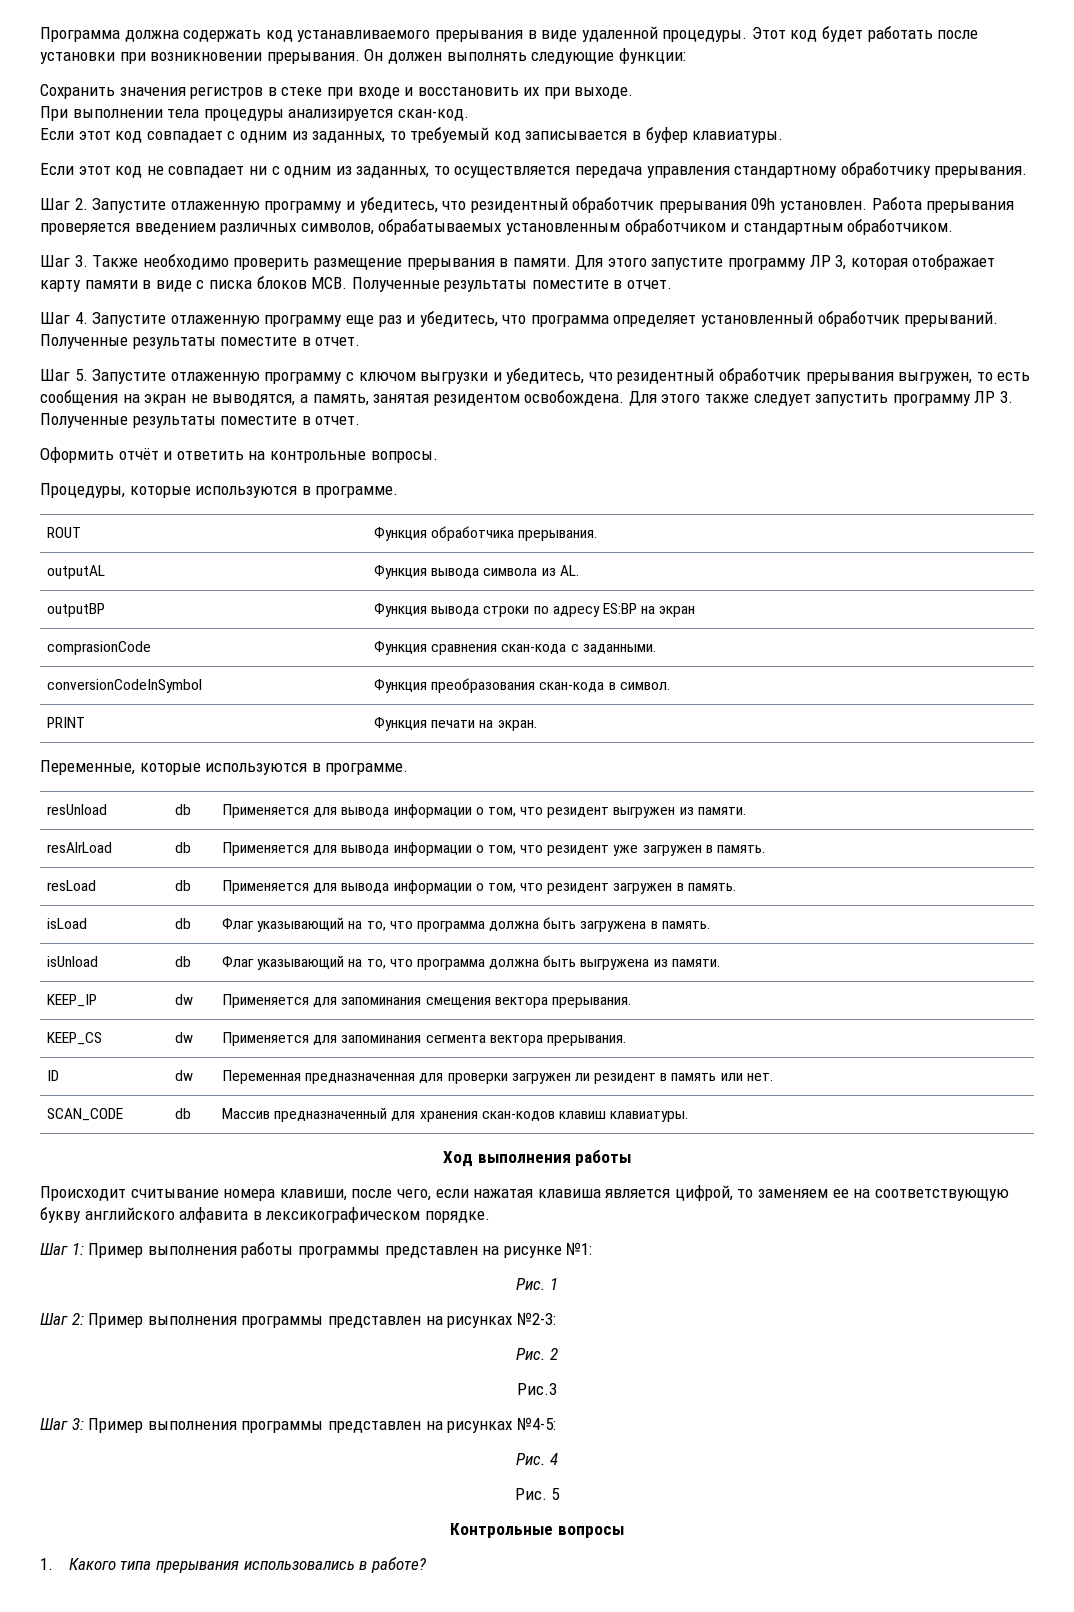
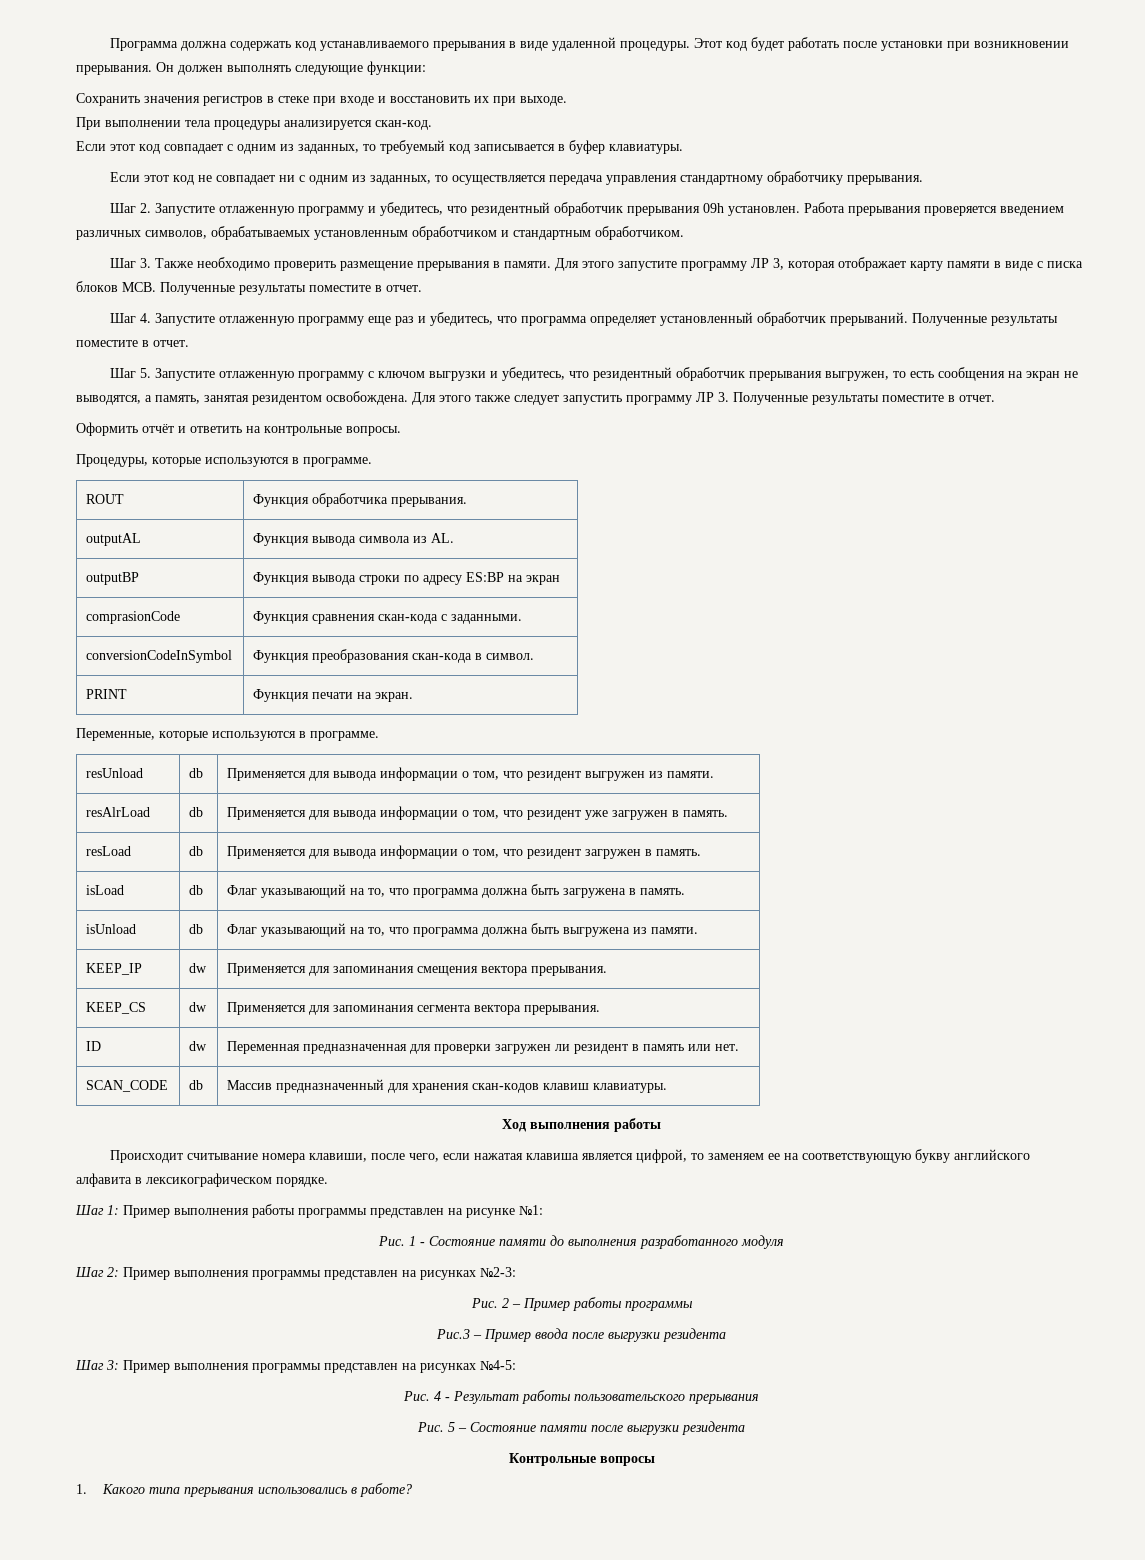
(558, 1284) none -> [420,1235,784,1249] - Состояние памяти до выполнения разработанного модуля
[517,1383,557,1395] // Рис.3 -> [511,1297,692,1311] [436,1328,726,1342] – Пример работы программы // Рис.3 – Пример ввода после выгрузки резидента
[514,1488,561,1500] // Рис. 5 -> [445,1390,759,1404] [417,1421,745,1435] - Результат работы пользовательского прерывания // Рис. 5 – Состояние памяти после выгрузки резидента

